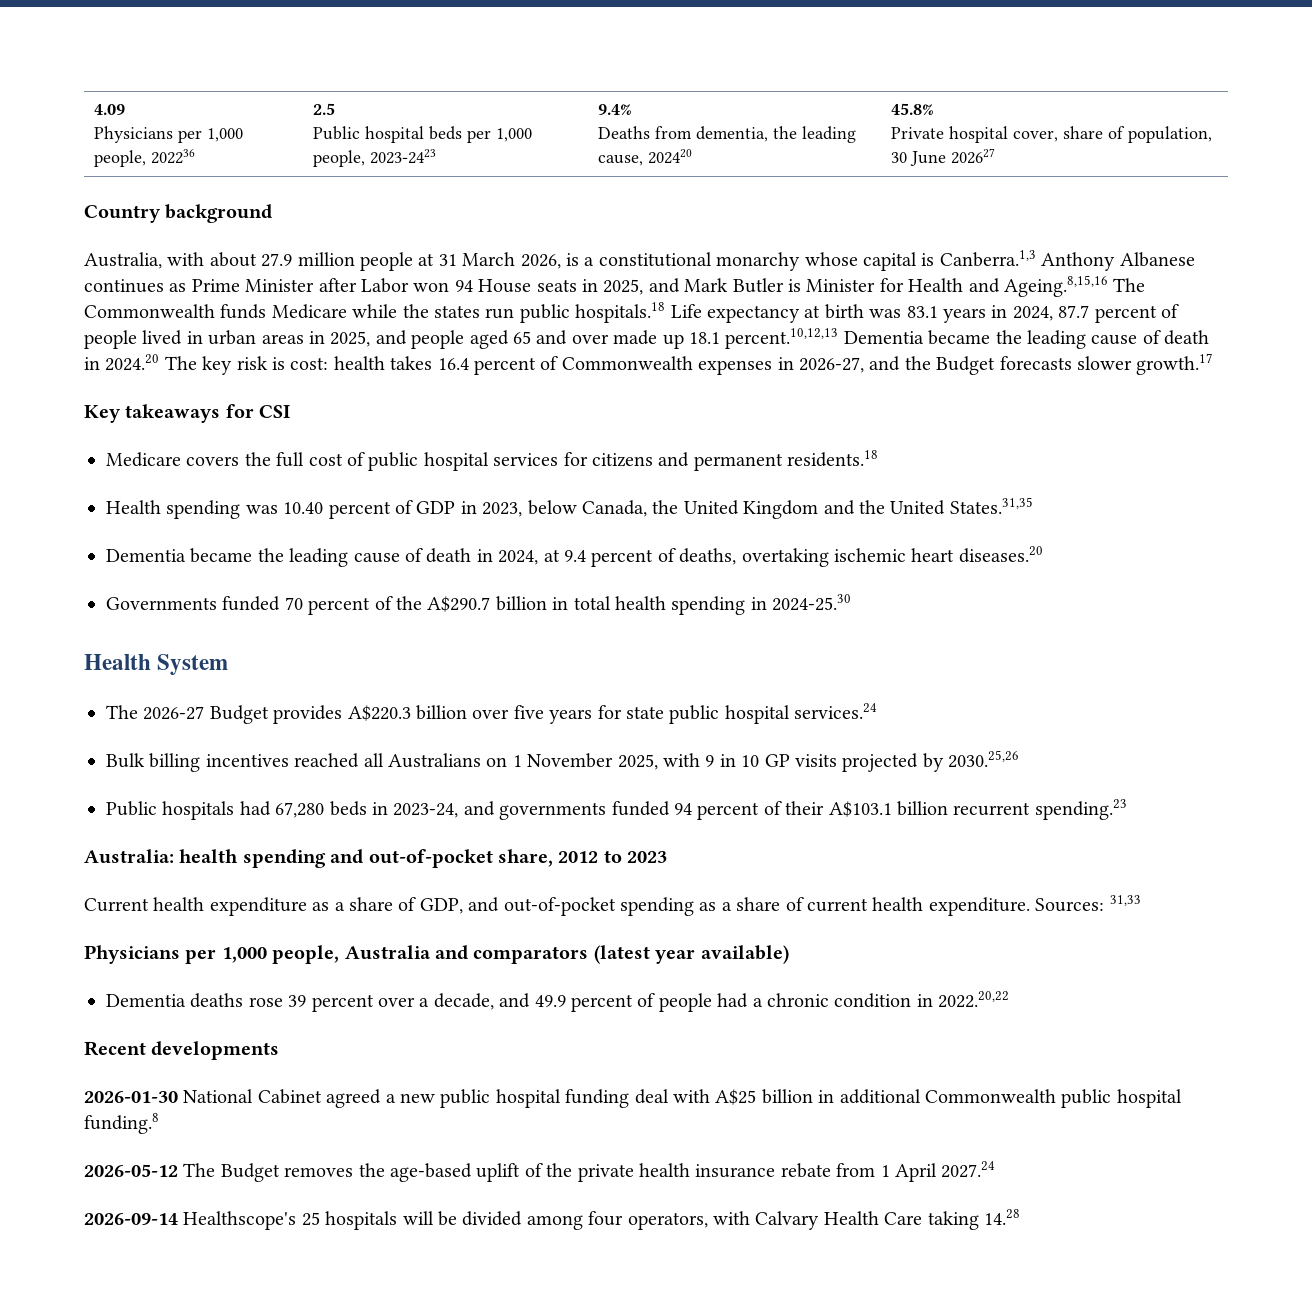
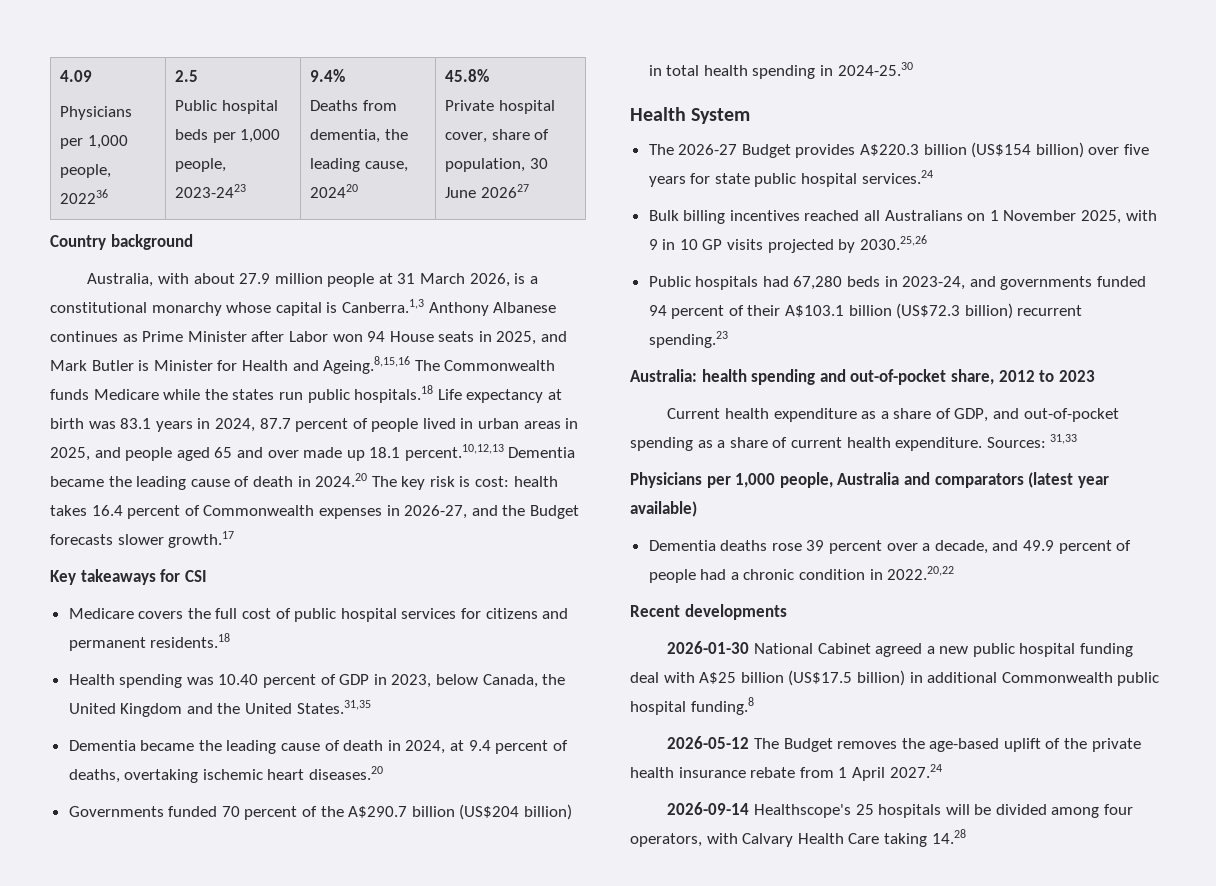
(547, 603) none -> [459,804,573,820] (US$204 billion)
(467, 712) none -> [971,142,1084,158] (US$154 billion)
(948, 808) none -> [896,303,1013,319] (US$72.3 billion)
(813, 1096) none -> [788,670,905,686] (US$17.5 billion)

